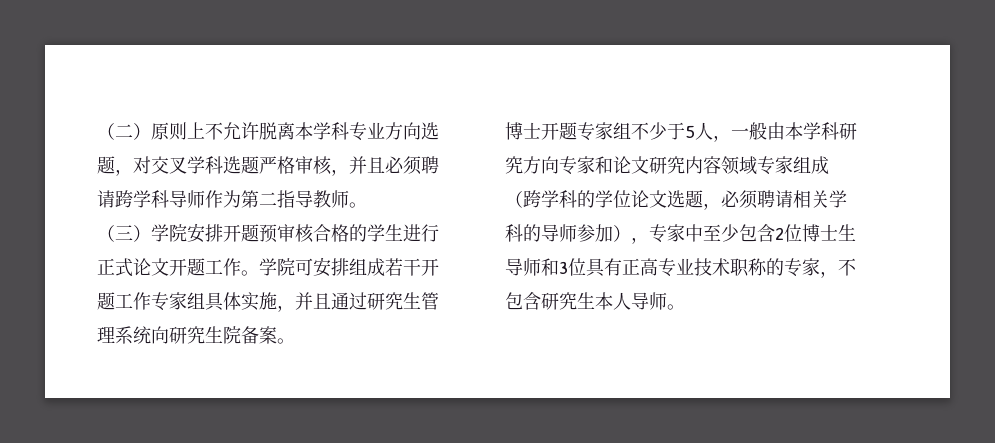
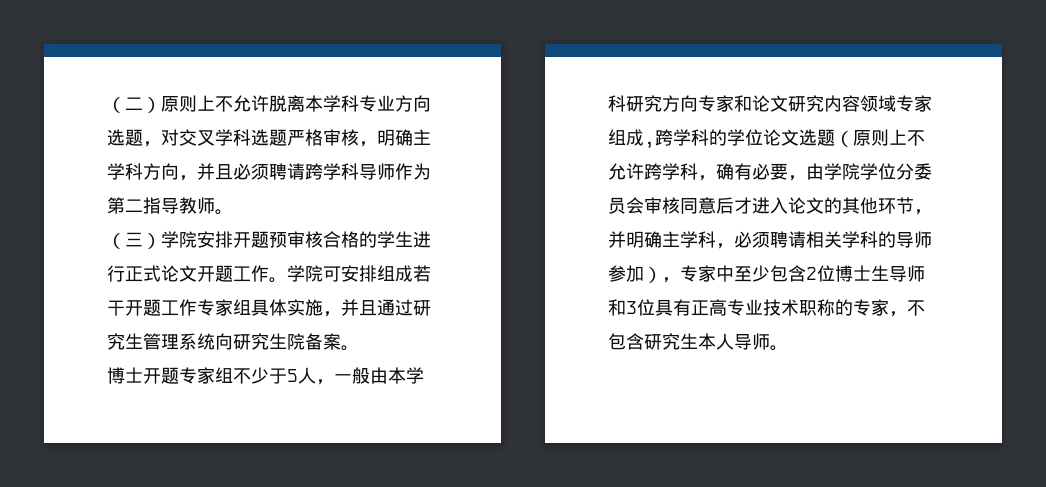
(349, 172) none -> [377,129,431,146] [107,163,197,181] 明确主学科方向，
[505,191,523,208] （ -> [644,141,655,149] ,
(703, 199) none -> [835,129,925,147] [608,163,932,181] [608,197,932,215] [608,231,716,248] （原则上不允许跨学科，确有必要，由学院学位分委员会审核同意后才进入论文的其他环节，并明确主学科

